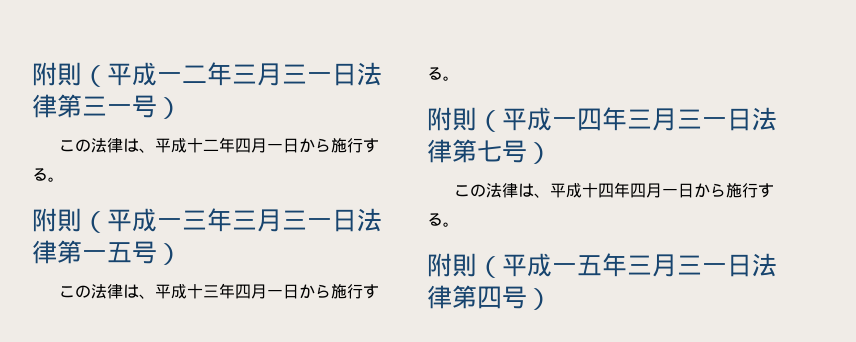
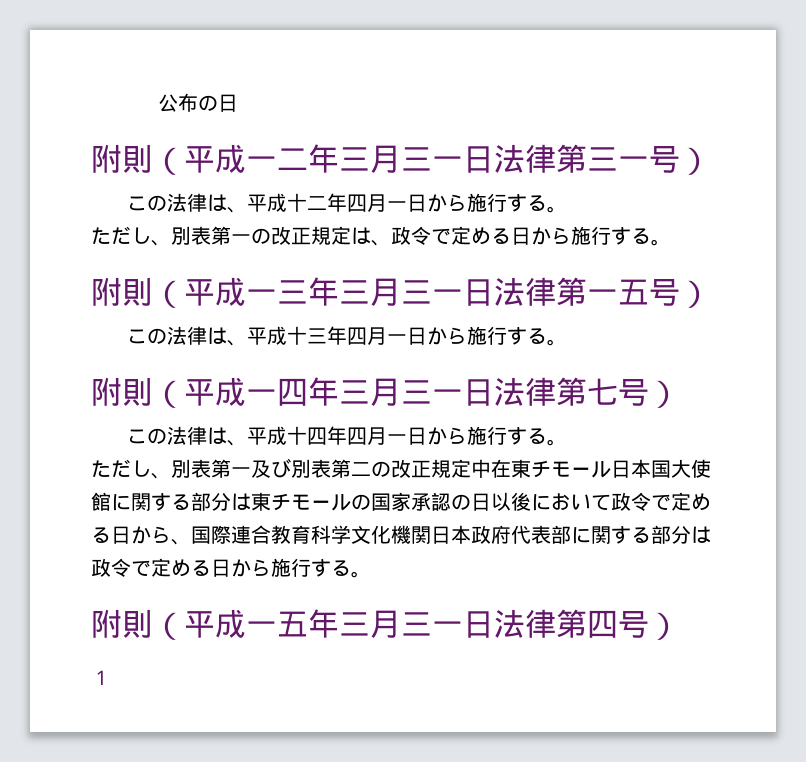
(32, 74) none -> [158,93,239,112] 公布の日 //
(64, 179) none -> [91,226,671,246] // ただし、別表第一の改正規定は、政令で定める日から施行する。
(459, 224) none -> [91,458,711,479] [91,492,711,511] [91,525,711,545] [91,558,371,578] // ただし、別表第一及び別表第二の改正規定中在東チモール日本国大使館に関する部分は東チモールの国家承認の日以後において政令で定める日から、国際連合教育科学文化機関日本政府代表部に関する部分は政令で定める日から施行する。
(552, 299) none -> [91,670,111,685] // １

